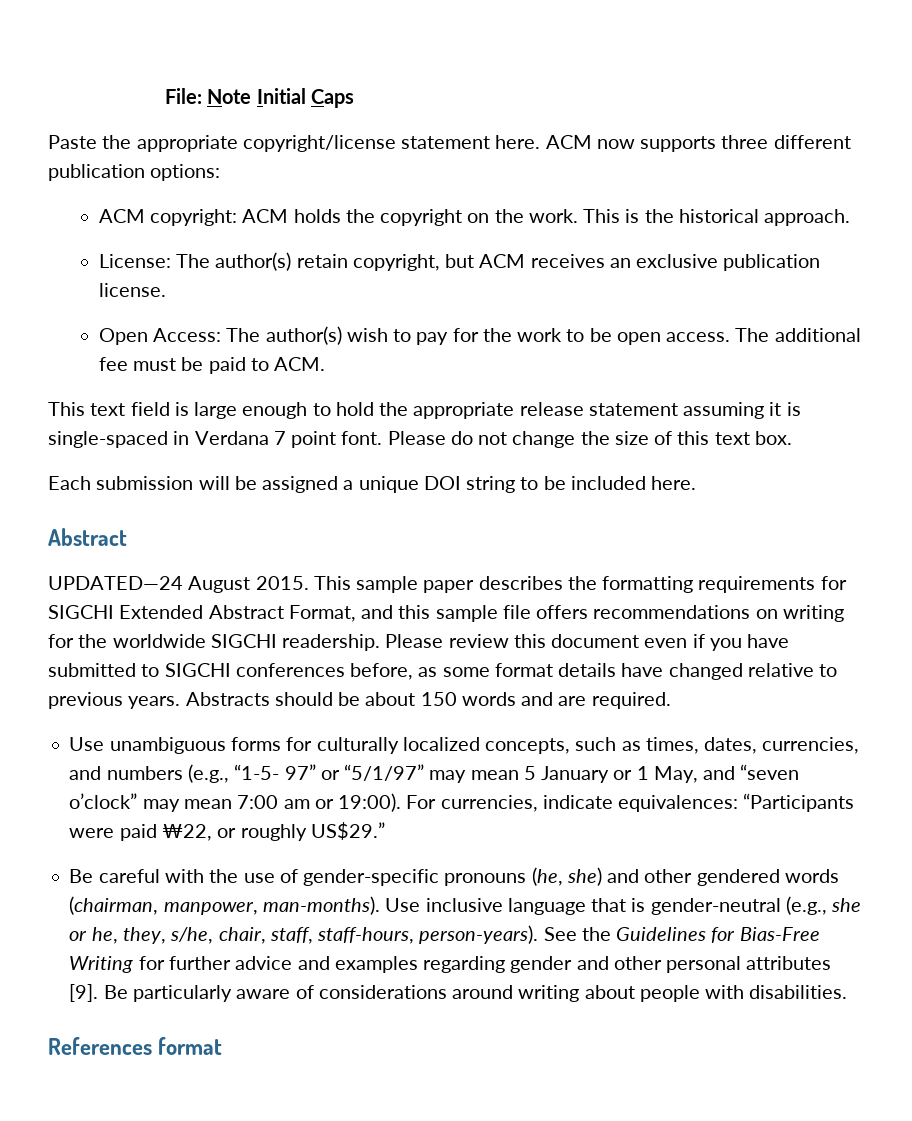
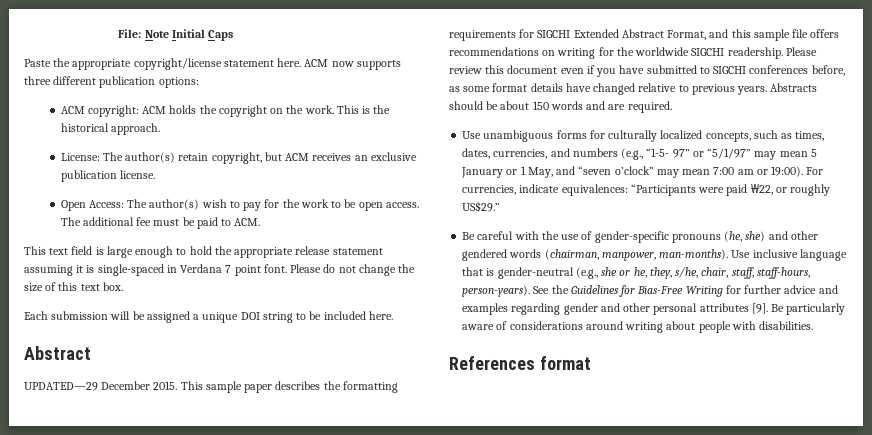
[48,576,251,593] UPDATED—24 August -> [24,381,151,391] UPDATED—29 December

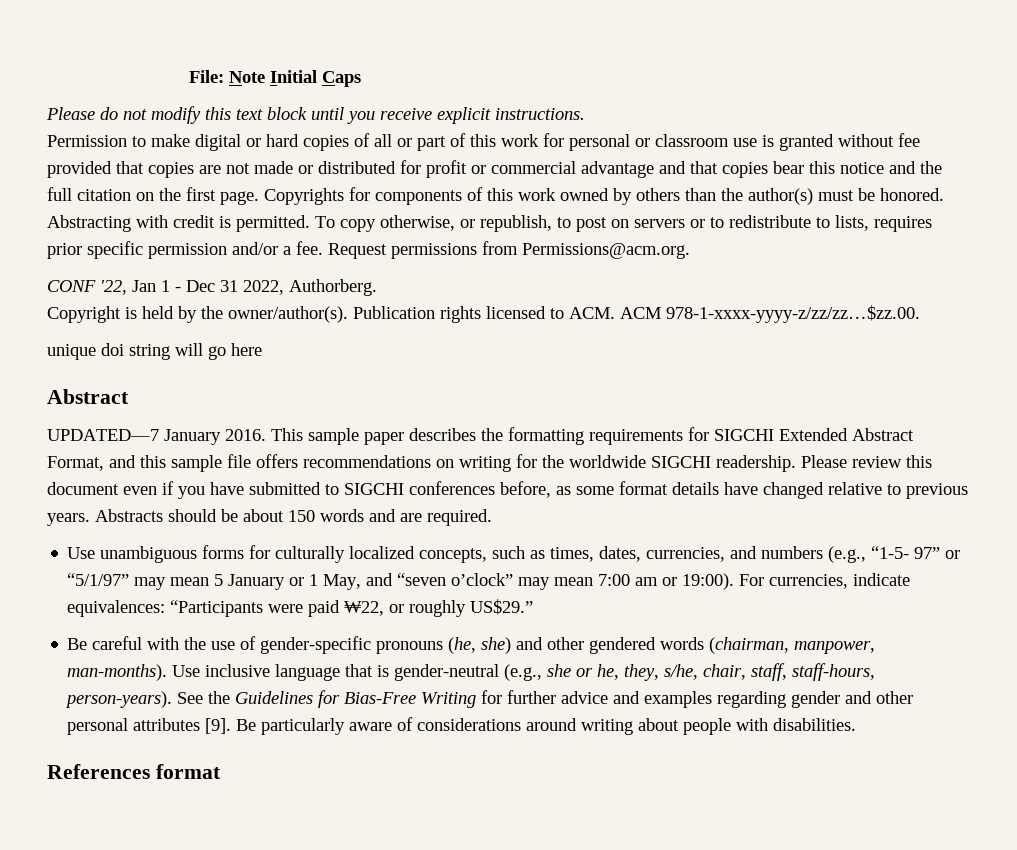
[24,58,401,70] [24,76,199,88] [60,105,391,117] [60,123,161,135] [60,152,417,164] [60,170,156,182] [60,199,419,211] [60,217,261,229] [24,246,383,258] [24,264,416,276] [24,282,123,292] [24,311,393,323] [24,346,91,360] [24,381,178,391] Paste the appropriate copyright/license statement here. ACM now supports three different publication options: // ACM copyright: ACM holds the copyright on the work. This is the historical approach. // License: The author(s) retain copyright, but ACM receives an exclusive publication license. // Open Access: The author(s) wish to pay for the work to be open access. The additional fee must be paid to ACM. // This text field is large enough to hold the appropriate release statement assuming it is single-spaced in Verdana 7 point font. Please do not change the size of this text box. // Each submission will be assigned a unique DOI string to be included here. // Abstract // UPDATED—29 December 2015. -> [46,106,585,124] [47,133,920,151] [47,160,942,178] [47,187,944,205] [47,215,932,232] [47,241,690,259] [47,279,377,296] [47,305,920,323] [47,343,262,360] [47,389,129,404] [47,429,266,445] Please do not modify this text block until you receive explicit instructions. // Permission to make digital or hard copies of all or part of this work for personal or classroom use is granted without fee provided that copies are not made or distributed for profit or commercial advantage and that copies bear this notice and the full citation on the first page. Copyrights for components of this work owned by others than the author(s) must be honored. Abstracting with credit is permitted. To copy otherwise, or republish, to post on servers or to redistribute to lists, requires prior specific permission and/or a fee. Request permissions from Permissions@acm.org. // CONF '22, Jan 1 - Dec 31 2022, Authorberg. // Copyright is held by the owner/author(s). Publication rights licensed to ACM. ACM 978-1-xxxx-yyyy-z/zz/zz…$zz.00. // unique doi string will go here // Abstract // UPDATED—7 January 2016.

